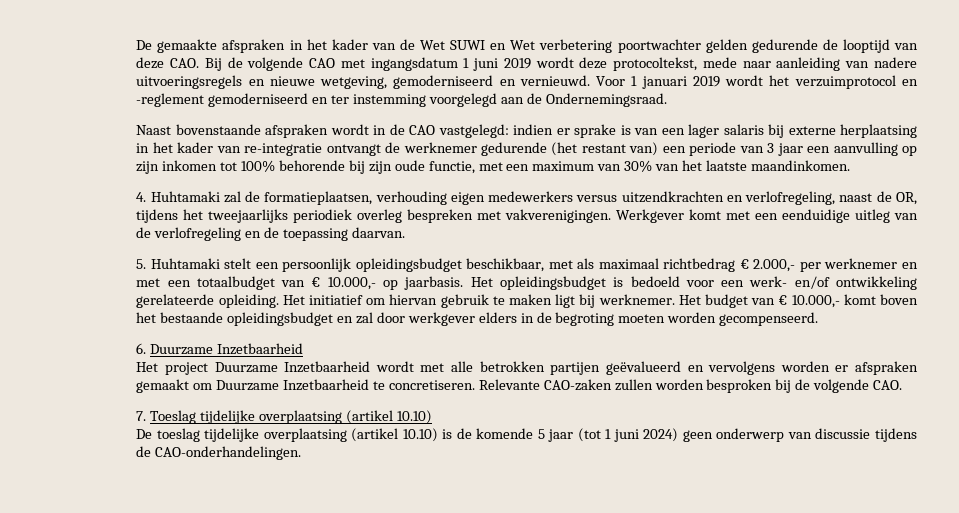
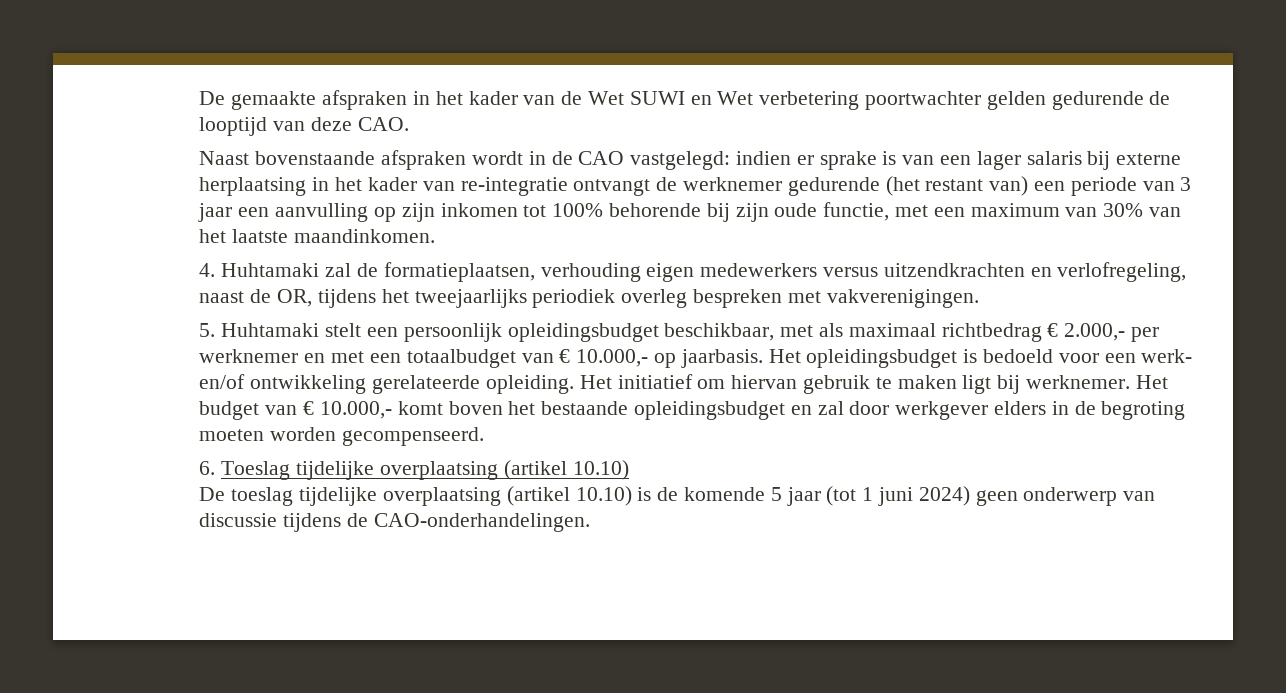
[204,57,917,71] [136,75,918,89] [136,93,667,107] Bij de volgende CAO met ingangsdatum 1 juni 2019 wordt deze protocoltekst, mede naar aanleiding van nadere uitvoeringsregels en nieuwe wetgeving, gemoderniseerd en vernieuwd. Voor 1 januari 2019 wordt het verzuimprotocol en -reglement gemoderniseerd en ter instemming voorgelegd aan de Ondernemingsraad. -> (409, 124) none
[616,209,919,223] [136,227,405,241] Werkgever komt met een eenduidige uitleg van de verlofregeling en de toepassing daarvan. -> (979, 298) none
[150,343,304,355] [136,361,919,375] [136,379,903,393] [136,411,147,421] Duurzame Inzetbaarheid // Het project Duurzame Inzetbaarheid wordt met alle betrokken partijen geëvalueerd en vervolgens worden er afspraken gemaakt om Duurzame Inzetbaarheid te concretiseren. Relevante CAO-zaken zullen worden besproken bij de volgende CAO. // 7. -> (216, 468) none

